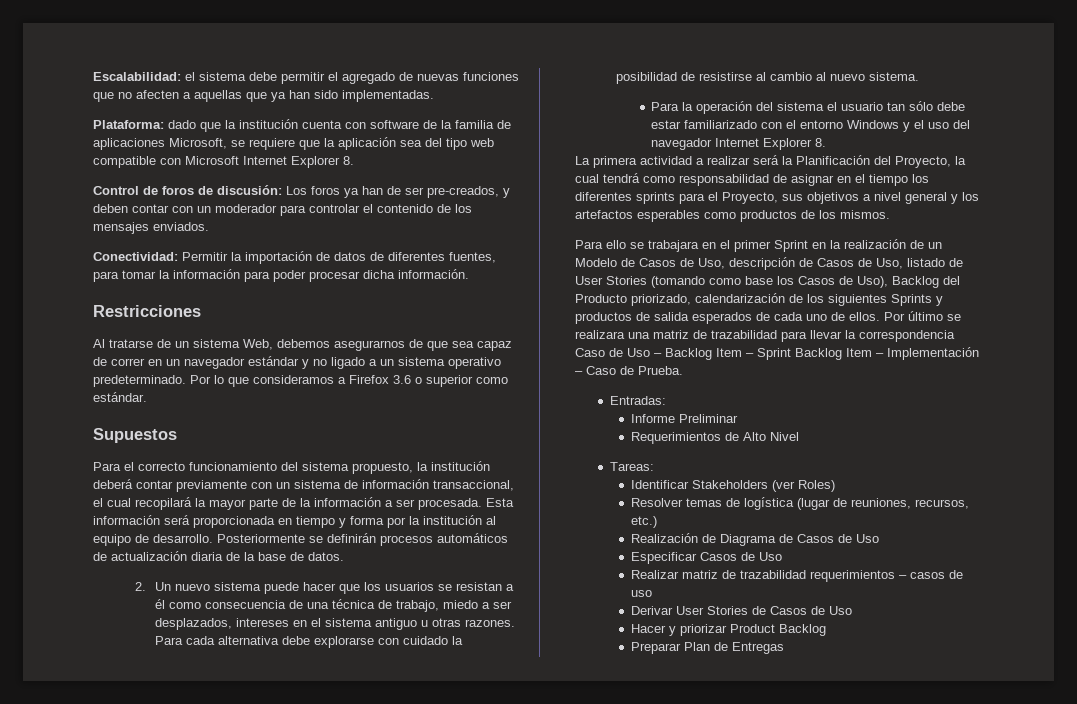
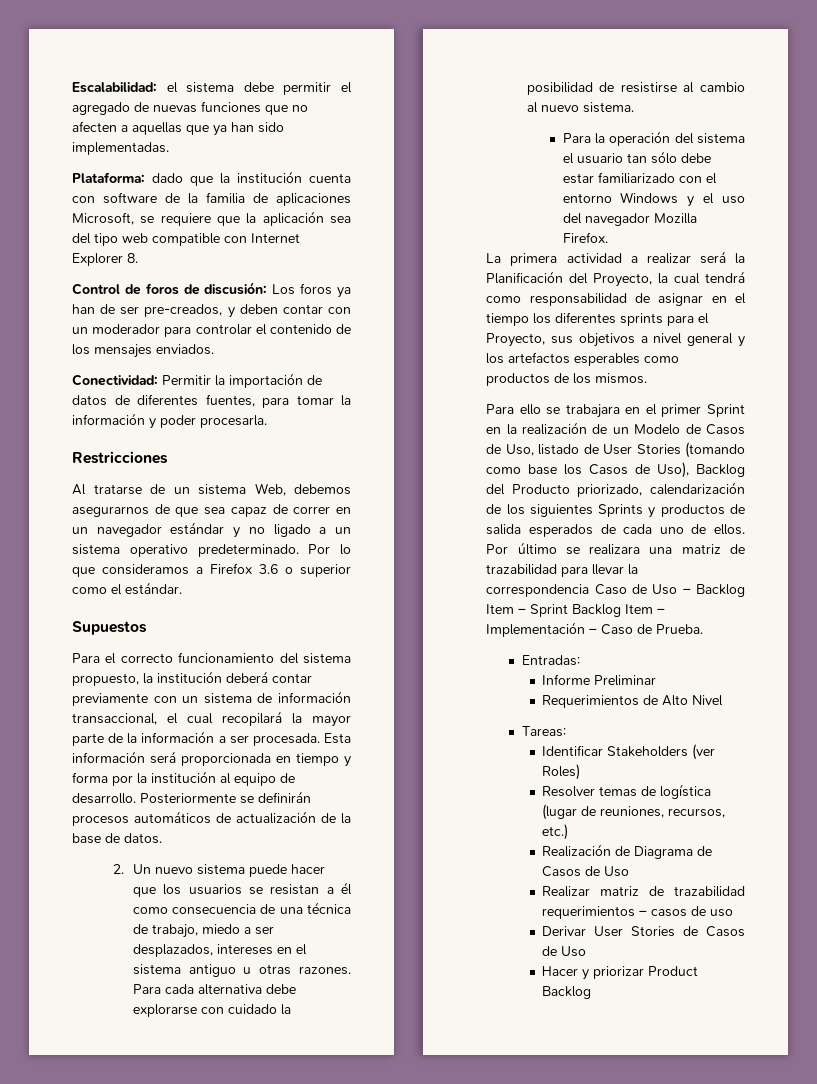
[185,156,239,165] Microsoft -> (247, 239) none
[244,269,469,282] para poder procesar dicha información. -> [149,415,267,429] y poder procesarla.
(508, 380) none -> [111,584,122,595] el
[191,552,223,561] diaria -> (316, 817) none
[715,138,827,150] Internet Explorer 8. -> [653,213,697,224] [562,232,608,243] Mozilla Firefox.
[728,257,903,270] descripción de Casos de Uso, -> (534, 450) none
[630,552,782,564] // Especificar Casos de Uso -> (630, 871) none
[630,642,784,654] // Preparar Plan de Entregas -> (592, 992) none

